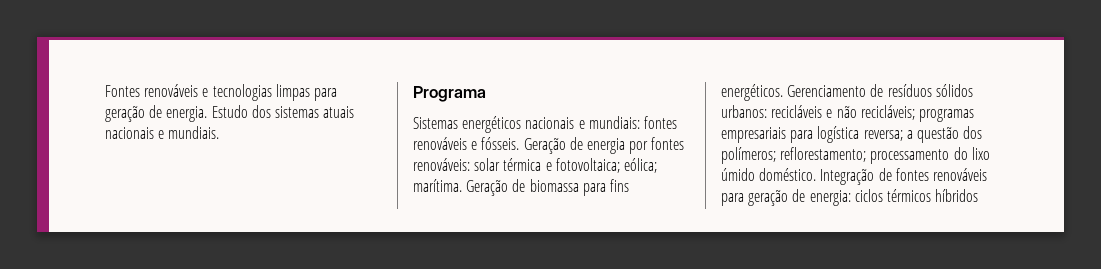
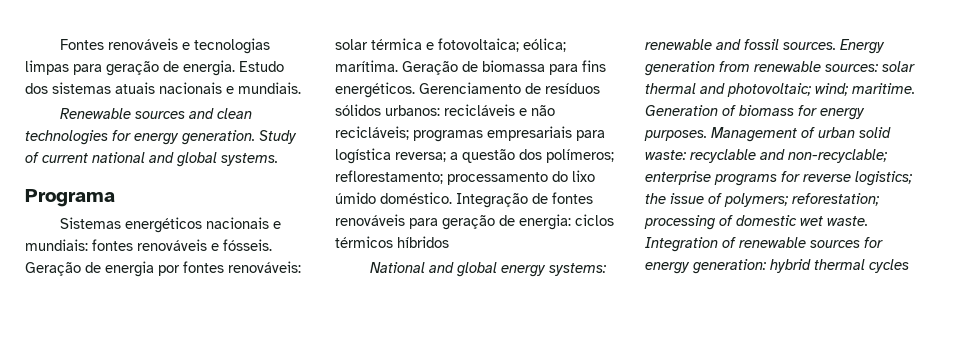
(220, 132) none -> [59,108,252,119] [25,130,297,145] [25,152,278,167] // Renewable sources and clean technologies for energy generation. Study of current national and global systems.
(979, 195) none -> [369,262,606,277] [645,39,885,54] [644,61,915,76] [645,83,915,97] [645,105,865,120] [644,127,891,142] [645,149,888,163] [645,171,913,186] [645,193,880,207] [644,215,868,230] [645,237,883,252] [645,259,909,274] // National and global energy systems: renewable and fossil sources. Energy generation from renewable sources: solar thermal and photovoltaic; wind; maritime. Generation of biomass for energy purposes. Management of urban solid waste: recyclable and non-recyclable; enterprise programs for reverse logistics; the issue of polymers; reforestation; processing of domestic wet waste. Integration of renewable sources for energy generation: hybrid thermal cycles

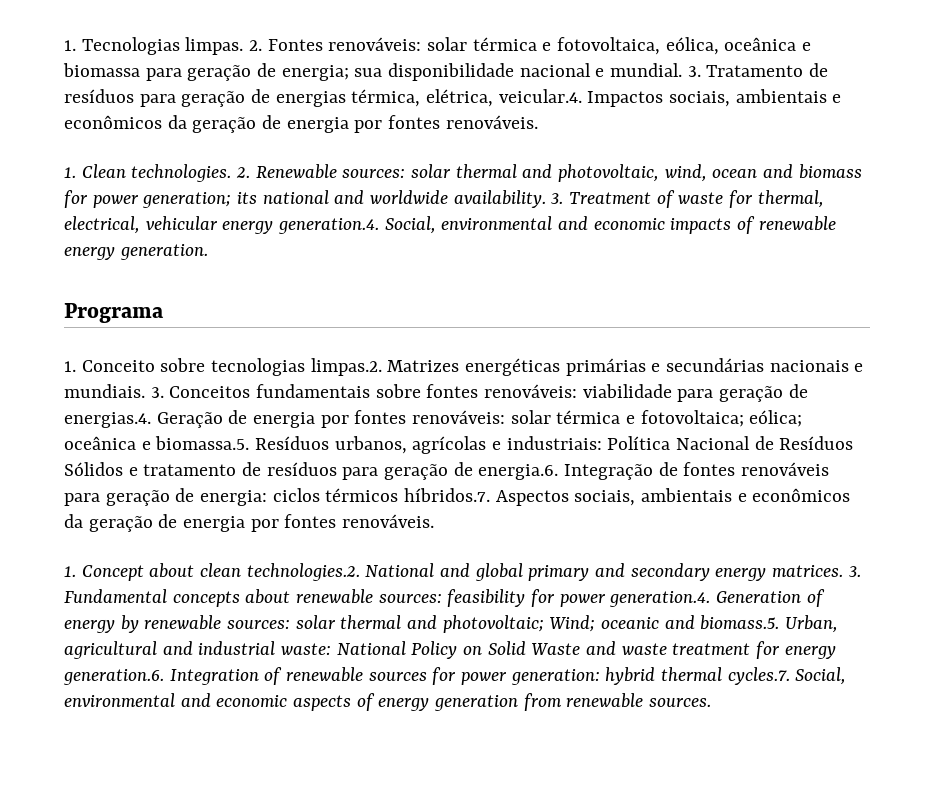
[59,38,270,54] [25,60,284,76] [25,82,301,94] [59,108,252,119] [25,130,297,145] [25,152,278,167] [25,189,115,207] [59,217,281,233] [25,239,272,251] Fontes renováveis e tecnologias limpas para geração de energia. Estudo dos sistemas atuais nacionais e mundiais. // Renewable sources and clean technologies for energy generation. Study of current national and global systems. // Programa // Sistemas energéticos nacionais e mundiais: fontes renováveis e fósseis. -> [64,37,812,55] [63,63,829,81] [64,89,842,107] [64,115,538,133] [64,164,862,182] [64,190,824,208] [64,216,836,234] [64,244,208,260] [64,303,164,323] [64,358,864,376] [64,384,808,402] [64,412,151,428] 1. Tecnologias limpas. 2. Fontes renováveis: solar térmica e fotovoltaica, eólica, oceânica e biomassa para geração de energia; sua disponibilidade nacional e mundial. 3. Tratamento de resíduos para geração de energias térmica, elétrica, veicular.4. Impactos sociais, ambientais e econômicos da geração de energia por fontes renováveis. // 1. Clean technologies. 2. Renewable sources: solar thermal and photovoltaic, wind, ocean and biomass for power generation; its national and worldwide availability. 3. Treatment of waste for thermal, electrical, vehicular energy generation.4. Social, environmental and economic impacts of renewable energy generation. // Programa // 1. Conceito sobre tecnologias limpas.2. Matrizes energéticas primárias e secundárias nacionais e mundiais. 3. Conceitos fundamentais sobre fontes renováveis: viabilidade para geração de energias.4.
[335,60,606,75] [335,82,600,98] [335,104,555,116] [335,126,605,142] [335,148,614,164] [335,170,595,185] [335,192,452,204] marítima. Geração de biomassa para fins energéticos. Gerenciamento de resíduos sólidos urbanos: recicláveis e não recicláveis; programas empresariais para logística reversa; a questão dos polímeros; reflorestamento; processamento do lixo úmido doméstico. -> [64,436,854,454] [64,462,559,480] oceânica e biomassa.5. Resíduos urbanos, agrícolas e industriais: Política Nacional de Resíduos Sólidos e tratamento de resíduos para geração de energia.6.
[397,236,449,248] [369,262,606,277] [645,39,885,54] [644,61,750,76] híbridos // National and global energy systems: renewable and fossil sources. Energy generation from -> [404,488,851,506] [64,514,435,532] [64,563,861,581] [64,589,825,607] [64,615,139,633] híbridos.7. Aspectos sociais, ambientais e econômicos da geração de energia por fontes renováveis. // 1. Concept about clean technologies.2. National and global primary and secondary energy matrices. 3. Fundamental concepts about renewable sources: feasibility for power generation.4. Generation of energy by
[815,83,915,96] [645,105,865,120] [644,127,891,142] [645,149,888,163] [645,171,913,186] [645,193,880,207] [644,215,868,230] wind; maritime. Generation of biomass for energy purposes. Management of urban solid waste: recyclable and non-recyclable; enterprise programs for reverse logistics; the issue of polymers; reforestation; processing of domestic wet waste. -> [549,615,839,633] [64,641,836,659] [63,669,164,685] Wind; oceanic and biomass.5. Urban, agricultural and industrial waste: National Policy on Solid Waste and waste treatment for energy generation.6.
[645,262,690,274] energy -> [461,672,508,685] power
[869,259,909,273] cycles -> [727,667,847,685] [64,693,712,711] cycles.7. Social, environmental and economic aspects of energy generation from renewable sources.

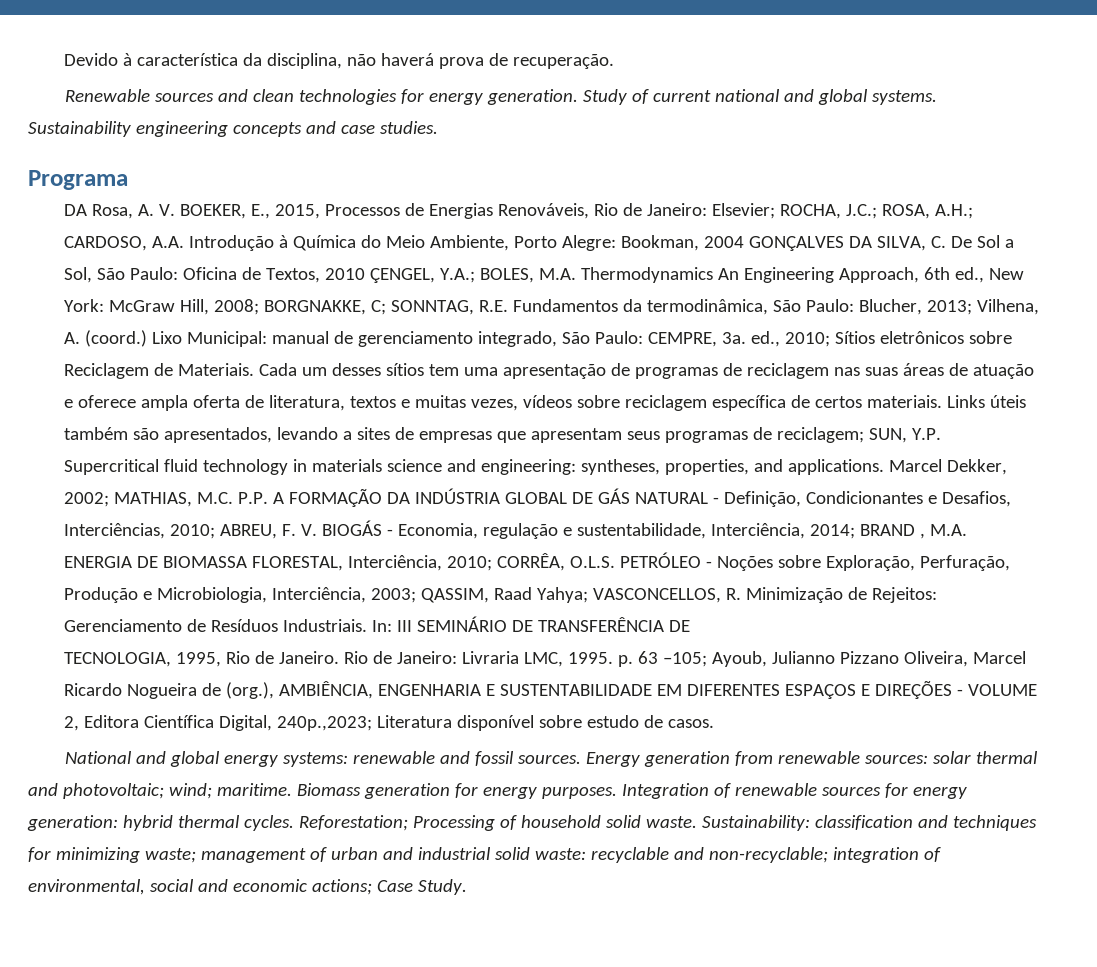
[64,37,812,55] [63,63,829,81] [64,89,842,107] [64,115,538,133] [64,164,862,182] [64,190,824,208] [64,216,836,234] [64,244,208,260] [64,303,164,323] [64,358,864,376] [64,384,808,402] [64,410,803,428] [64,436,854,454] [64,462,830,480] [64,488,851,506] [64,514,435,532] [64,563,861,581] [64,589,825,607] [64,615,139,633] 1. Tecnologias limpas. 2. Fontes renováveis: solar térmica e fotovoltaica, eólica, oceânica e biomassa para geração de energia; sua disponibilidade nacional e mundial. 3. Tratamento de resíduos para geração de energias térmica, elétrica, veicular.4. Impactos sociais, ambientais e econômicos da geração de energia por fontes renováveis. // 1. Clean technologies. 2. Renewable sources: solar thermal and photovoltaic, wind, ocean and biomass for power generation; its national and worldwide availability. 3. Treatment of waste for thermal, electrical, vehicular energy generation.4. Social, environmental and economic impacts of renewable energy generation. // Programa // 1. Conceito sobre tecnologias limpas.2. Matrizes energéticas primárias e secundárias nacionais e mundiais. 3. Conceitos fundamentais sobre fontes renováveis: viabilidade para geração de energias.4. Geração de energia por fontes renováveis: solar térmica e fotovoltaica; eólica; oceânica e biomassa.5. Resíduos urbanos, agrícolas e industriais: Política Nacional de Resíduos Sólidos e tratamento de resíduos para geração de energia.6. Integração de fontes renováveis para geração de energia: ciclos térmicos híbridos.7. Aspectos sociais, ambientais e econômicos da geração de energia por fontes renováveis. // 1. Concept about clean technologies.2. National and global primary and secondary energy matrices. 3. Fundamental concepts about renewable sources: feasibility for power generation.4. Generation of energy by -> [64,53,614,69] [65,89,937,105] [28,121,438,137] [28,170,128,190] [64,203,973,219] [64,235,1014,251] [64,267,1024,283] [64,299,1039,315] [64,330,1012,347] [64,363,1034,379] [64,395,1026,411] [64,427,941,443] [64,459,1007,475] [64,488,1011,507] [64,520,967,539] [64,552,1010,571] [64,587,937,603] [64,616,690,632] [64,651,1026,667] [64,680,1037,699] [64,715,714,731] [65,751,774,767] Devido à característica da disciplina, não haverá prova de recuperação. // Renewable sources and clean technologies for energy generation. Study of current national and global systems. Sustainability engineering concepts and case studies. // Programa // DA Rosa, A. V. BOEKER, E., 2015, Processos de Energias Renováveis, Rio de Janeiro: Elsevier; ROCHA, J.C.; ROSA, A.H.; CARDOSO, A.A. Introdução à Química do Meio Ambiente, Porto Alegre: Bookman, 2004 GONÇALVES DA SILVA, C. De Sol a Sol, São Paulo: Oficina de Textos, 2010 ÇENGEL, Y.A.; BOLES, M.A. Thermodynamics An Engineering Approach, 6th ed., New York: McGraw Hill, 2008; BORGNAKKE, C; SONNTAG, R.E. Fundamentos da termodinâmica, São Paulo: Blucher, 2013; Vilhena, A. (coord.) Lixo Municipal: manual de gerenciamento integrado, São Paulo: CEMPRE, 3a. ed., 2010; Sítios eletrônicos sobre Reciclagem de Materiais. Cada um desses sítios tem uma apresentação de programas de reciclagem nas suas áreas de atuação e oferece ampla oferta de literatura, textos e muitas vezes, vídeos sobre reciclagem específica de certos materiais. Links úteis também são apresentados, levando a sites de empresas que apresentam seus programas de reciclagem; SUN, Y.P. Supercritical fluid technology in materials science and engineering: syntheses, properties, and applications. Marcel Dekker, 2002; MATHIAS, M.C. P.P. A FORMAÇÃO DA INDÚSTRIA GLOBAL DE GÁS NATURAL - Definição, Condicionantes e Desafios, Interciências, 2010; ABREU, F. V. BIOGÁS - Economia, regulação e sustentabilidade, Interciência, 2014; BRAND , M.A. ENERGIA DE BIOMASSA FLORESTAL, Interciência, 2010; CORRÊA, O.L.S. PETRÓLEO - Noções sobre Exploração, Perfuração, Produção e Microbiologia, Interciência, 2003; QASSIM, Raad Yahya; VASCONCELLOS, R. Minimização de Rejeitos: Gerenciamento de Resíduos Industriais. In: III SEMINÁRIO DE TRANSFERÊNCIA DE // TECNOLOGIA, 1995, Rio de Janeiro. Rio de Janeiro: Livraria LMC, 1995. p. 63 –105; Ayoub, Julianno Pizzano Oliveira, Marcel Ricardo Nogueira de (org.), AMBIÊNCIA, ENGENHARIA E SUSTENTABILIDADE EM DIFERENTES ESPAÇOS E DIREÇÕES - VOLUME 2, Editora Científica Digital, 240p.,2023; Literatura disponível sobre estudo de casos. // National and global energy systems: renewable and fossil sources. Energy generation from
[549,615,839,633] [64,641,836,659] [63,669,164,685] Wind; oceanic and biomass.5. Urban, agricultural and industrial waste: National Policy on Solid Waste and waste treatment for energy generation.6. -> [168,783,617,799] wind; maritime. Biomass generation for energy purposes.
[461,672,508,685] power -> [912,786,967,799] energy
[727,667,847,685] [64,693,712,711] cycles.7. Social, environmental and economic aspects of energy generation from renewable sources. -> [243,815,1037,831] [28,847,941,863] [28,879,467,895] cycles. Reforestation; Processing of household solid waste. Sustainability: classification and techniques for minimizing waste; management of urban and industrial solid waste: recyclable and non-recyclable; integration of environmental, social and economic actions; Case Study.

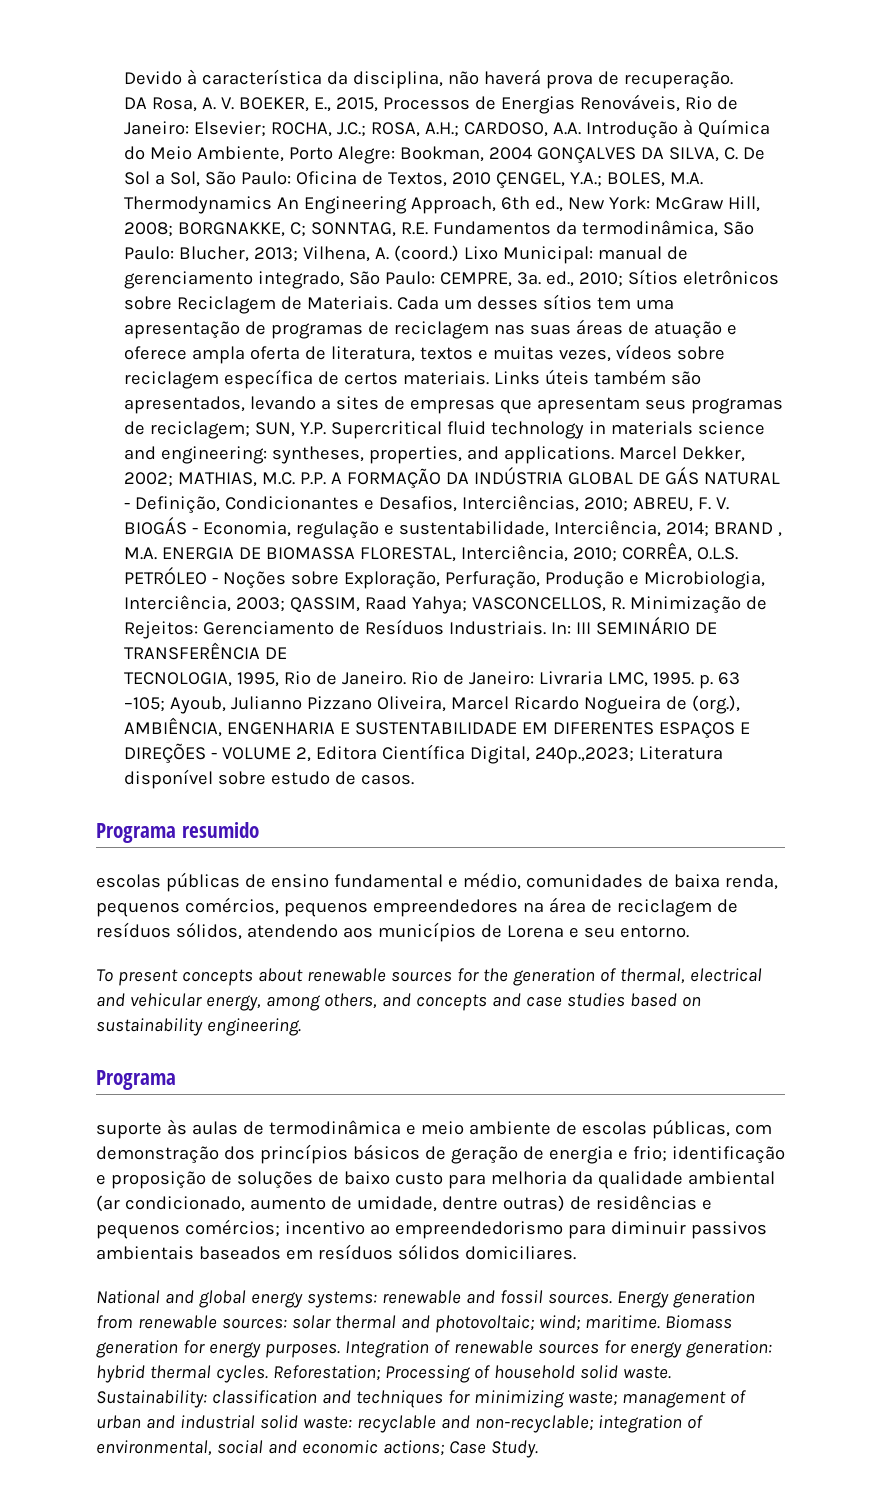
[65,89,937,105] [28,121,438,137] [28,170,128,190] // Renewable sources and clean technologies for energy generation. Study of current national and global systems. Sustainability engineering concepts and case studies. // Programa -> (733, 80) none
(714, 723) none -> [96,822,259,843] [96,872,778,892] [96,897,738,917] [96,922,689,942] [96,968,762,986] [96,993,701,1011] [96,1018,301,1036] [96,1070,176,1090] [96,1119,772,1139] [96,1144,785,1164] [96,1171,775,1189] [96,1195,712,1212] [96,1219,767,1239] [96,1244,576,1260] // Programa resumido // escolas públicas de ensino fundamental e médio, comunidades de baixa renda, pequenos comércios, pequenos empreendedores na área de reciclagem de resíduos sólidos, atendendo aos municípios de Lorena e seu entorno. // To present concepts about renewable sources for the generation of thermal, electrical and vehicular energy, among others, and concepts and case studies based on sustainability engineering. // Programa // suporte às aulas de termodinâmica e meio ambiente de escolas públicas, com demonstração dos princípios básicos de geração de energia e frio; identificação e proposição de soluções de baixo custo para melhoria da qualidade ambiental (ar condicionado, aumento de umidade, dentre outras) de residências e pequenos comércios; incentivo ao empreendedorismo para diminuir passivos ambientais baseados em resíduos sólidos domiciliares.

